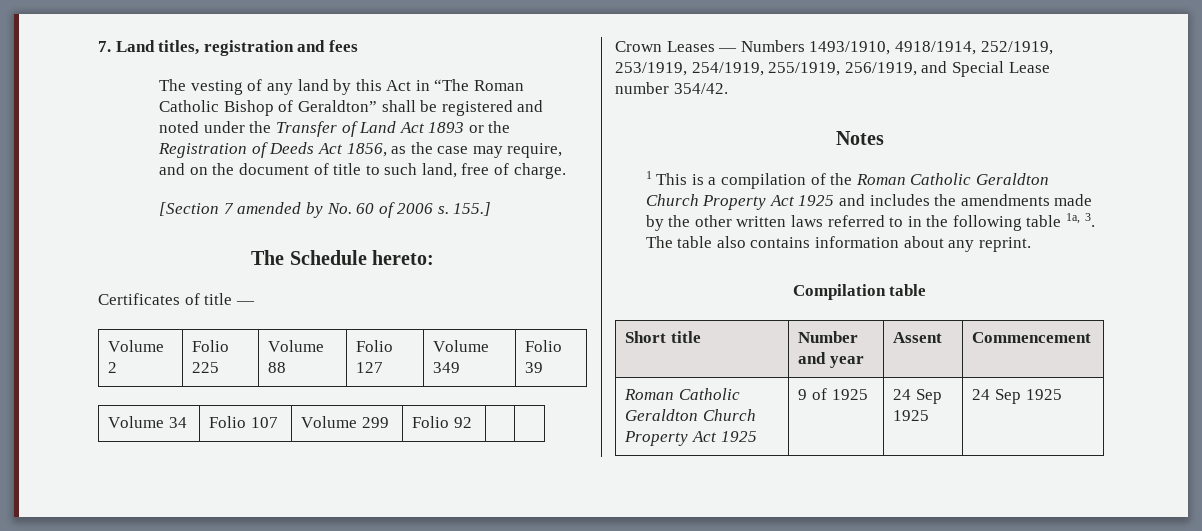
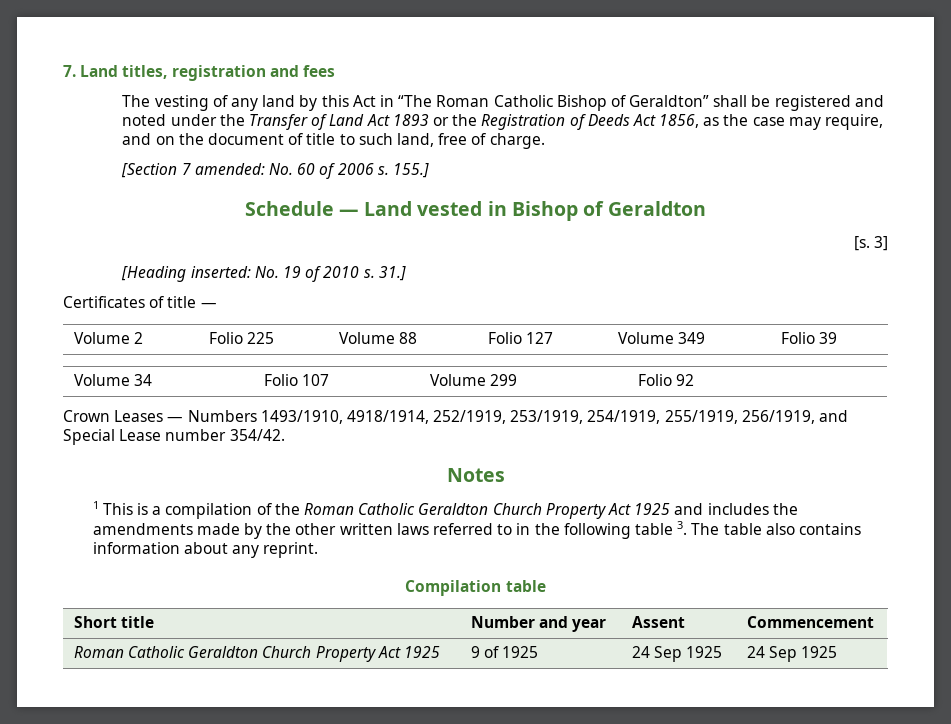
[237,202,323,218] amended by -> [194,163,265,175] amended:
[251,250,434,265] The Schedule hereto: -> [244,201,707,221] [853,236,888,251] [121,266,406,282] Schedule — Land vested in Bishop of Geraldton // [s. 3] // [Heading inserted: No. 19 of 2010 s. 31.]
[1066,213,1081,224] 1a, -> (673, 529) none

